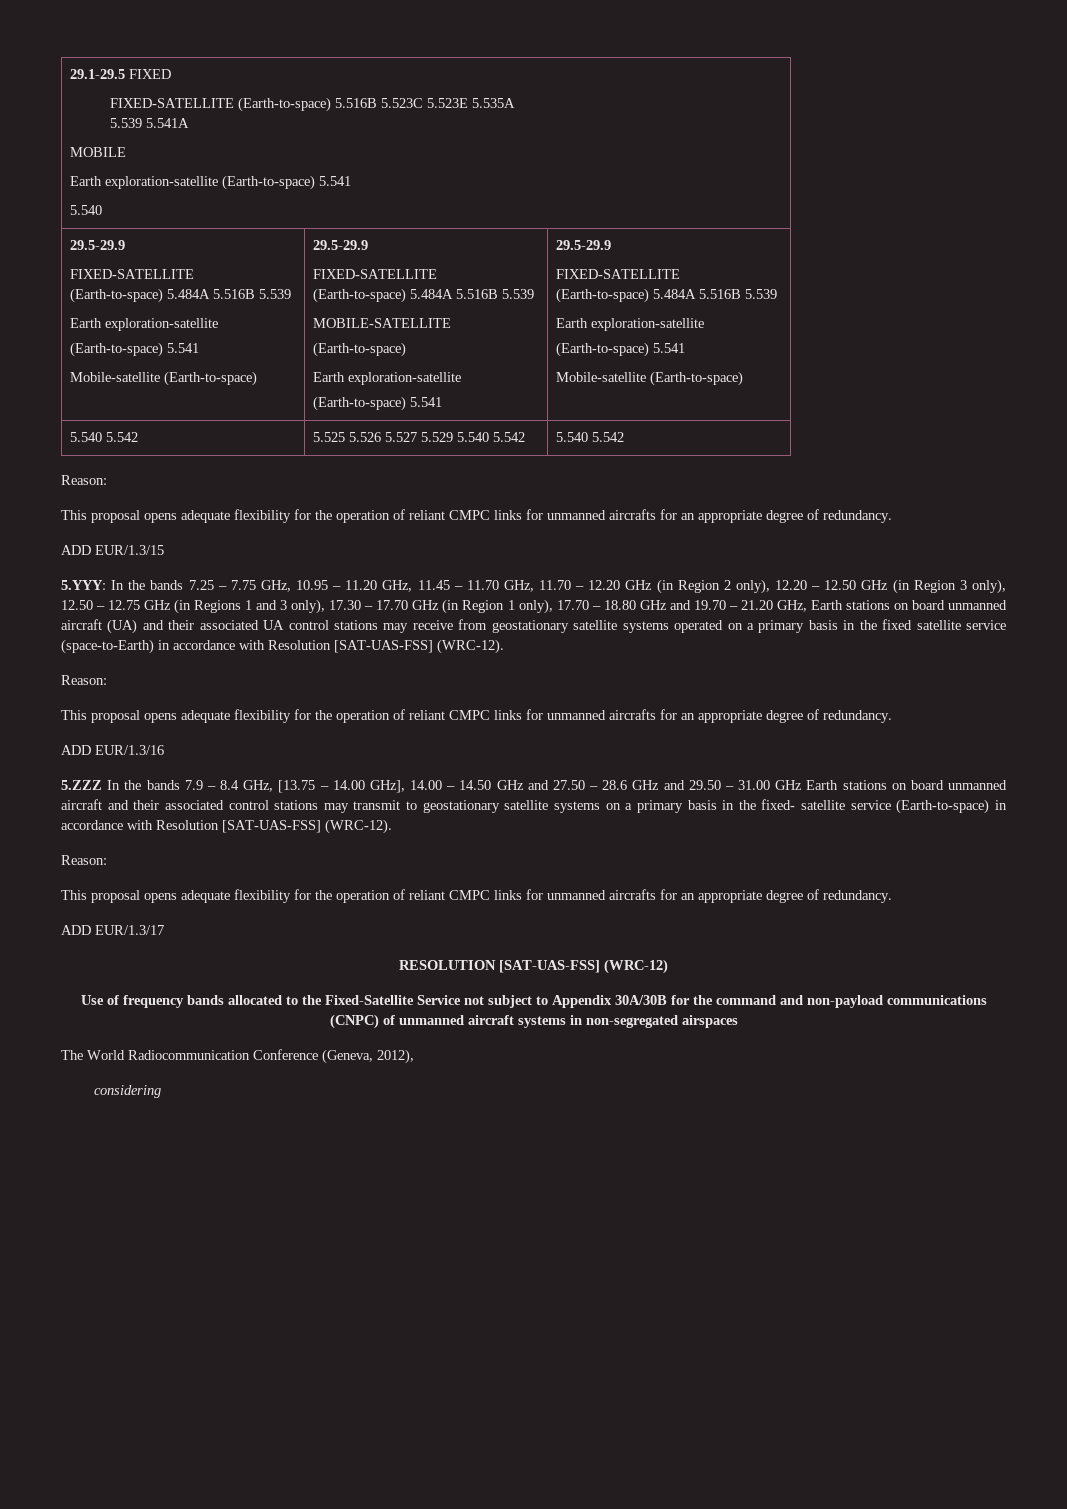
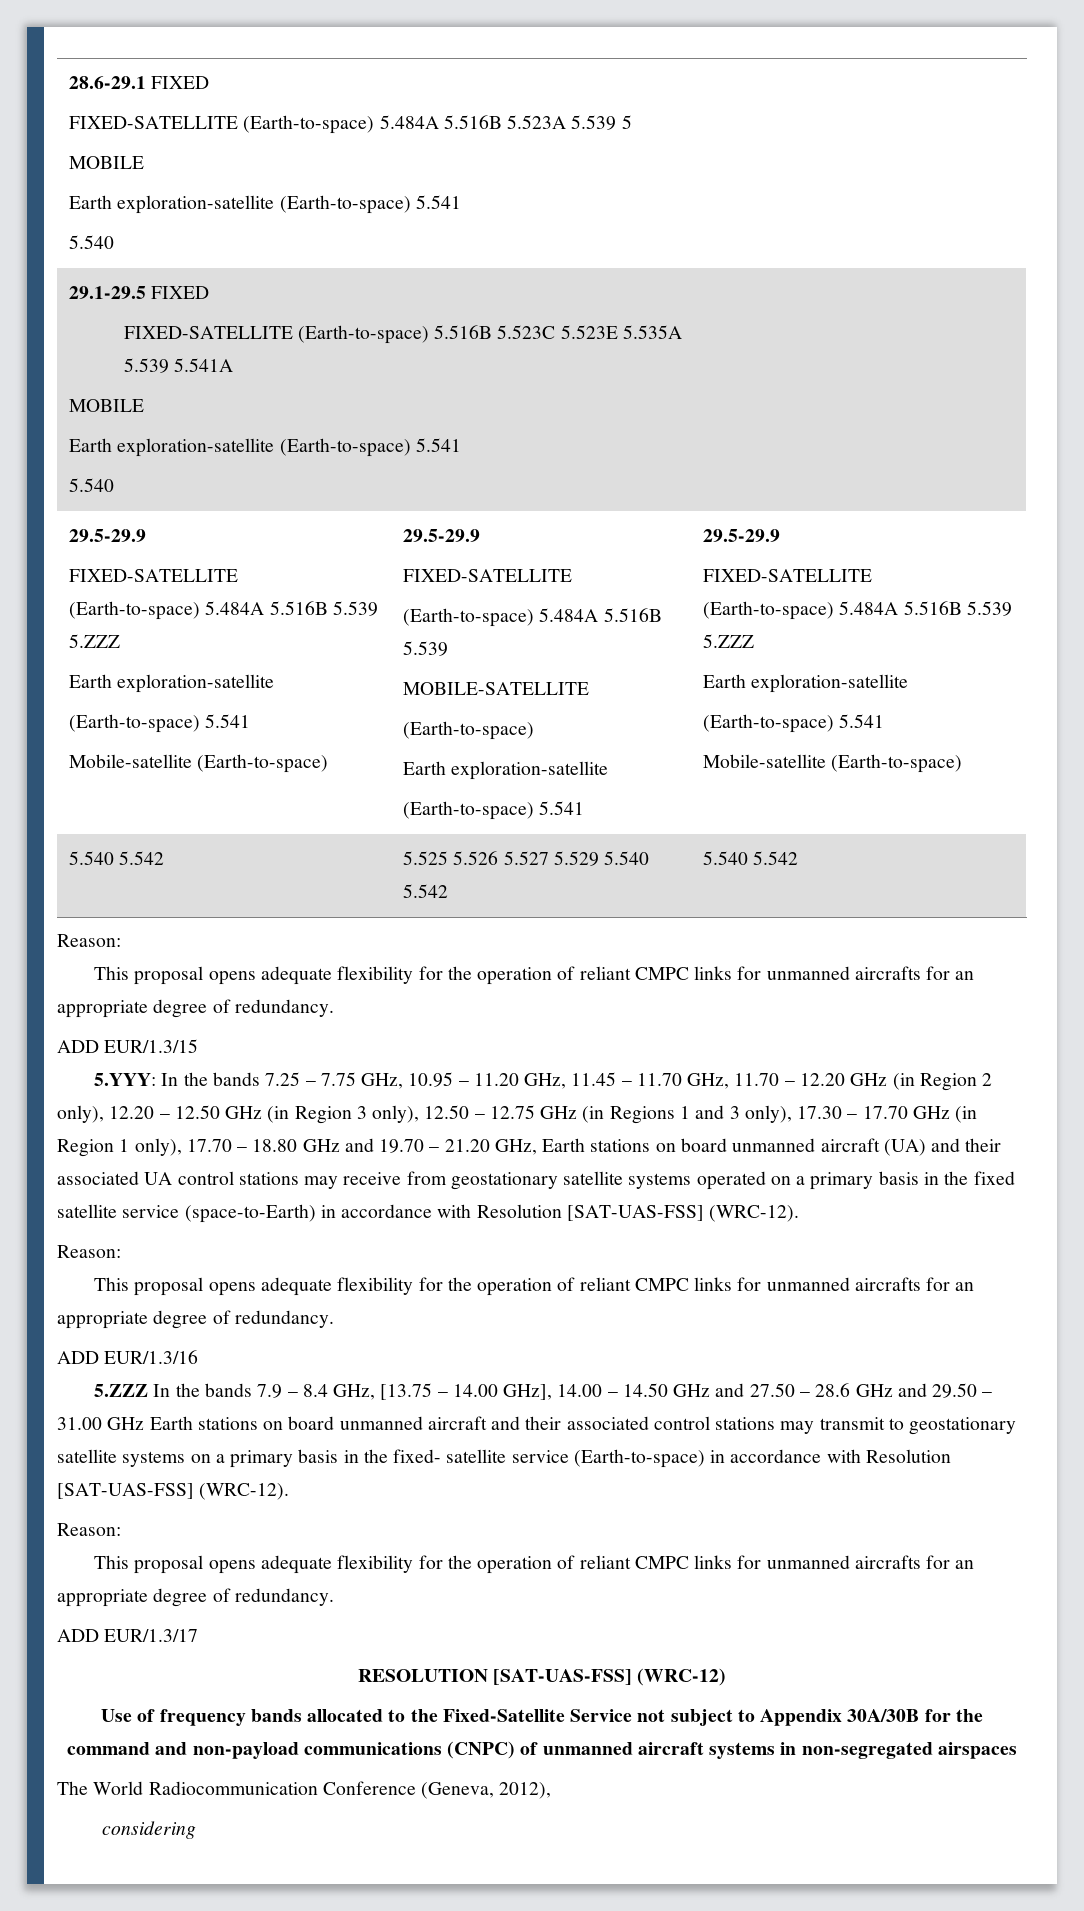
(69, 74) none -> [69,76,210,89] [69,115,632,134] [69,156,145,169] [69,195,461,214] [69,235,115,249] 28.6-29.1 FIXED // FIXED-SATELLITE (Earth-to-space) 5.484A 5.516B 5.523A 5.539 5 // MOBILE // Earth exploration-satellite (Earth-to-space) 5.541 // 5.540 //
(291, 294) none -> [69,634,121,648] 5.ZZZ
(777, 294) none -> [703,634,755,648] 5.ZZZ

